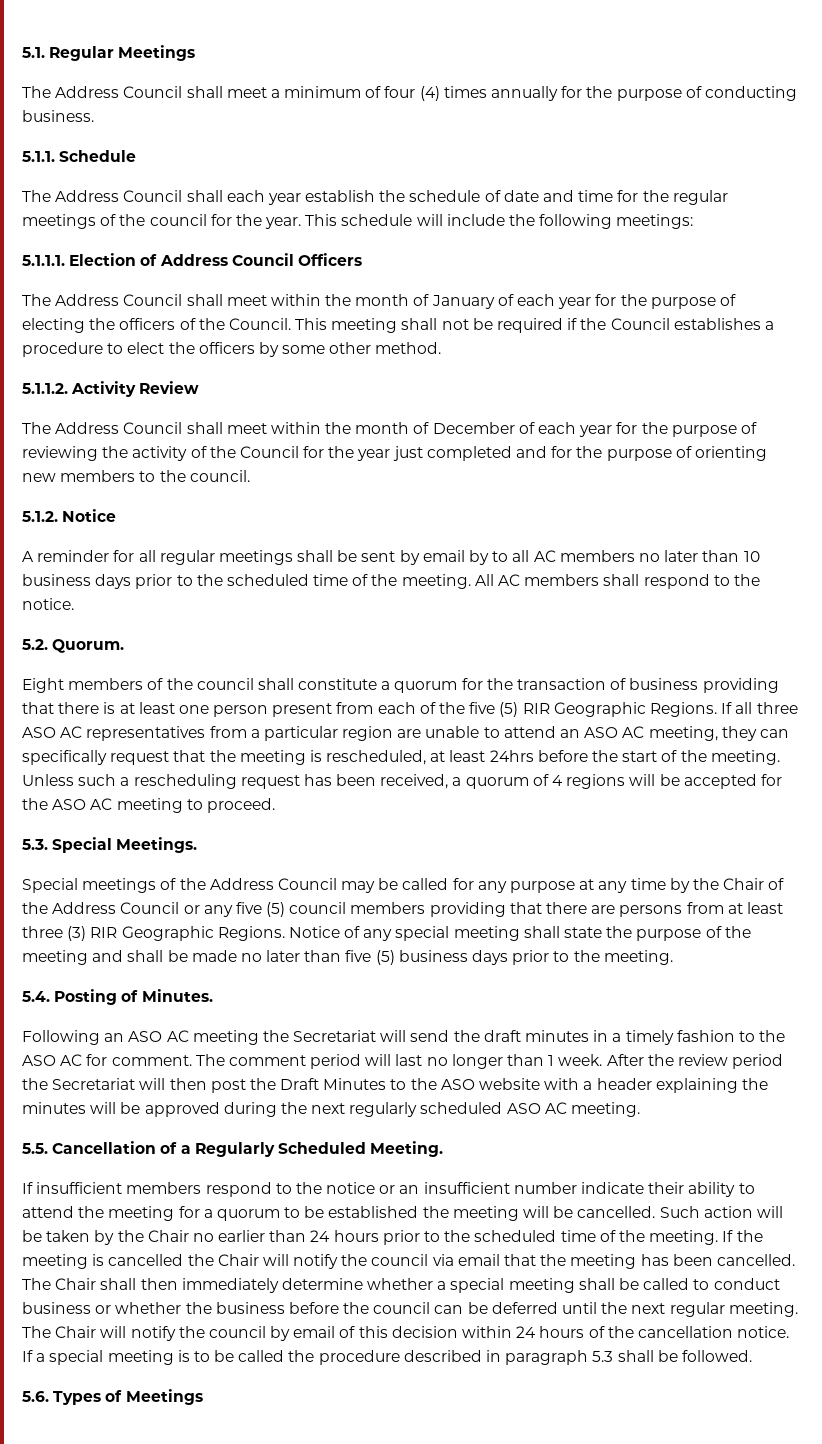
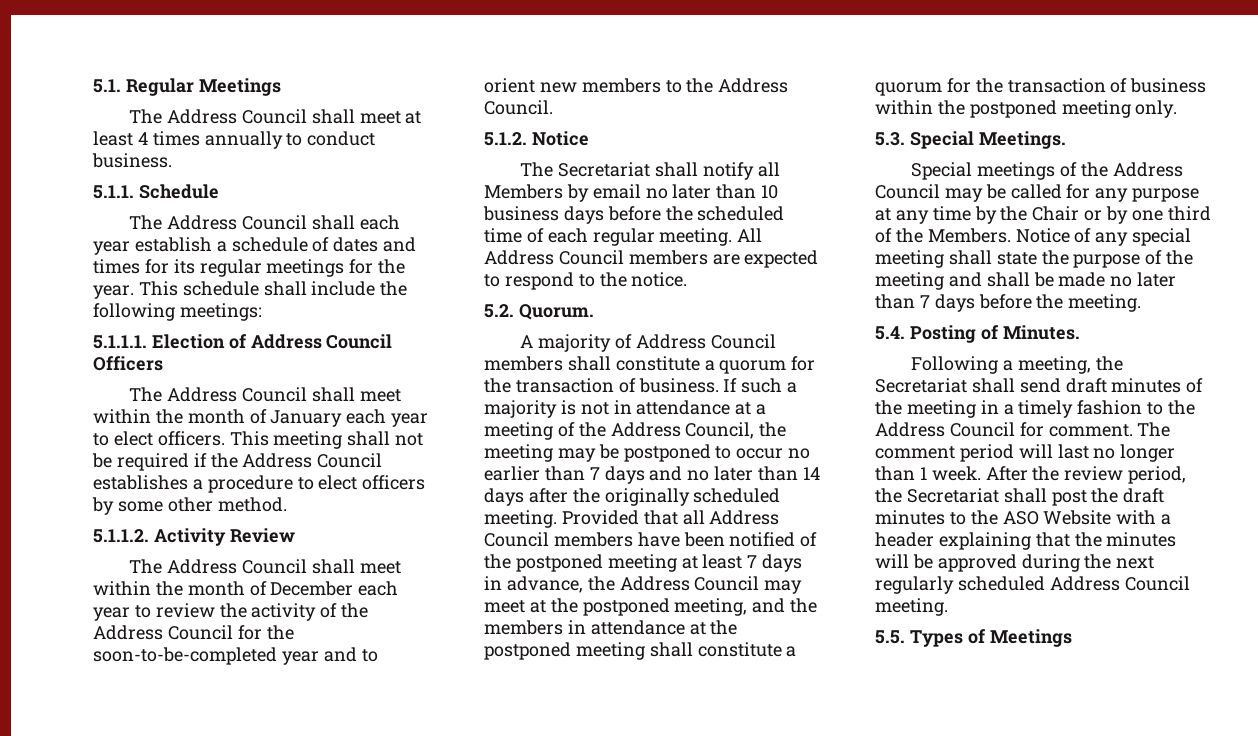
[270,86,797,101] a minimum of four (4) times annually for the purpose of conducting -> [405,111,422,124] [93,131,376,149] at least 4 times annually to conduct
[379,190,406,202] the -> [216,241,227,252] a
[503,190,728,205] [22,214,207,229] date and time for the regular meetings of the council -> [333,237,417,252] [93,259,345,277] dates and times for its regular meetings
[416,214,443,226] will -> [263,281,307,296] shall
[497,294,736,309] [22,318,291,333] of each year for the purpose of electing the officers of the Council. -> [346,409,429,427] [93,431,225,446] each year to elect officers.
(607, 324) none -> [242,453,313,468] Address
[168,342,195,354] the -> (358, 482) none
[518,422,757,437] [22,446,98,461] of each year for the purpose of reviewing -> [358,581,399,596] [93,603,215,621] each year to review
(236, 452) none -> [93,625,163,640] Address
[357,446,767,461] year just completed and for the purpose of orienting -> [93,647,378,665] [484,78,535,93] soon-to-be-completed year and to orient
[189,470,250,482] council. -> [718,78,789,93] [484,100,553,115] Address Council.
[22,550,635,565] A reminder for all regular meetings shall be sent by email by to all AC members -> [520,162,780,180] [484,184,641,202] The Secretariat shall notify all Members by email
[135,574,640,589] prior to the scheduled time of the meeting. All AC members shall -> [607,206,785,221] [484,228,763,246] [484,250,819,268] [484,274,500,287] before the scheduled time of each regular meeting. All Address Council members are expected to
[22,678,254,693] Eight members of the council -> [520,334,776,352] [484,356,816,374] [484,378,798,393] [484,400,767,418] [484,422,787,440] [484,444,811,462] [484,466,820,484] [484,488,781,506] [484,510,780,528] [484,532,818,547] [484,554,803,572] [484,576,803,594] [484,598,818,616] [484,620,738,635] [484,642,645,660] A majority of Address Council members shall constitute a quorum for the transaction of business. If such a majority is not in attendance at a meeting of the Address Council, the meeting may be postponed to occur no earlier than 7 days and no later than 14 days after the originally scheduled meeting. Provided that all Address Council members have been notified of the postponed meeting at least 7 days in advance, the Address Council may meet at the postponed meeting, and the members in attendance at the postponed meeting
[702,678,779,693] [22,702,798,717] [22,726,789,741] [22,750,780,765] [22,774,782,789] [22,798,275,813] providing that there is at least one person present from each of the five (5) RIR Geographic Regions. If all three ASO AC representatives from a particular region are unable to attend an ASO AC meeting, they can specifically request that the meeting is rescheduled, at least 24hrs before the start of the meeting. Unless such a rescheduling request has been received, a quorum of 4 regions will be accepted for the ASO AC meeting to proceed. -> [875,100,1178,118] within the postponed meeting only.
[768,878,785,890] [22,902,783,917] [22,926,285,941] of the Address Council or any five (5) council members providing that there are persons from at least three (3) RIR Geographic Regions. -> [1084,206,1211,224] [875,228,1011,243] or by one third of the Members.
[345,950,570,965] five (5) business days prior to -> [919,294,1032,312] 7 days before
[104,1030,590,1045] an ASO AC meeting the Secretariat will send the draft minutes -> [1003,356,1123,374] [875,378,1204,393] [875,400,976,418] a meeting, the Secretariat shall send draft minutes of the meeting
[22,1054,83,1066] ASO AC -> [875,422,1015,437] Address Council
[732,1054,784,1069] [22,1078,541,1093] period the Secretariat will then post the Draft Minutes to the ASO website -> [1128,466,1187,484] [875,488,1165,506] [875,510,1112,525] period, the Secretariat shall post the draft minutes to the ASO Website
(738, 1085) none -> [1035,532,1070,547] that
[506,1102,567,1114] ASO AC -> [1049,576,1190,591] Address Council
[52,1141,444,1157] [22,1182,755,1197] [22,1206,783,1221] [22,1230,763,1245] [22,1254,795,1269] [22,1278,780,1293] [22,1302,798,1317] [22,1326,790,1341] [22,1350,752,1365] [22,1391,49,1402] Cancellation of a Regularly Scheduled Meeting. // If insufficient members respond to the notice or an insufficient number indicate their ability to attend the meeting for a quorum to be established the meeting will be cancelled. Such action will be taken by the Chair no earlier than 24 hours prior to the scheduled time of the meeting. If the meeting is cancelled the Chair will notify the council via email that the meeting has been cancelled. The Chair shall then immediately determine whether a special meeting shall be called to conduct business or whether the business before the council can be deferred until the next regular meeting. The Chair will notify the council by email of this decision within 24 hours of the cancellation notice. If a special meeting is to be called the procedure described in paragraph 5.3 shall be followed. // 5.6. -> (905, 637) none

